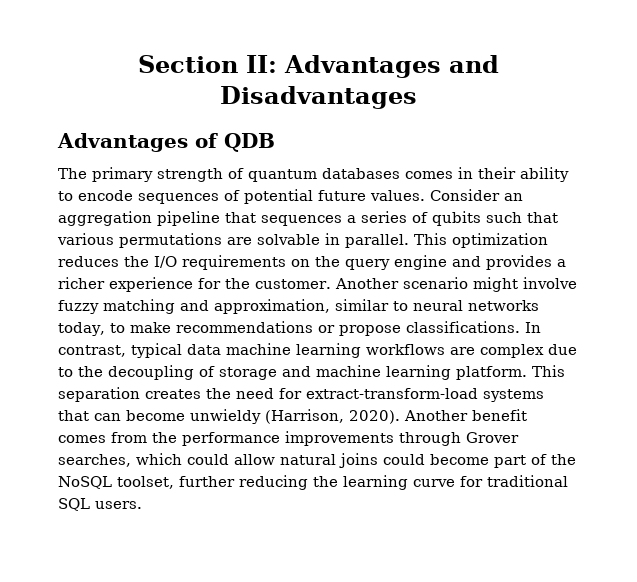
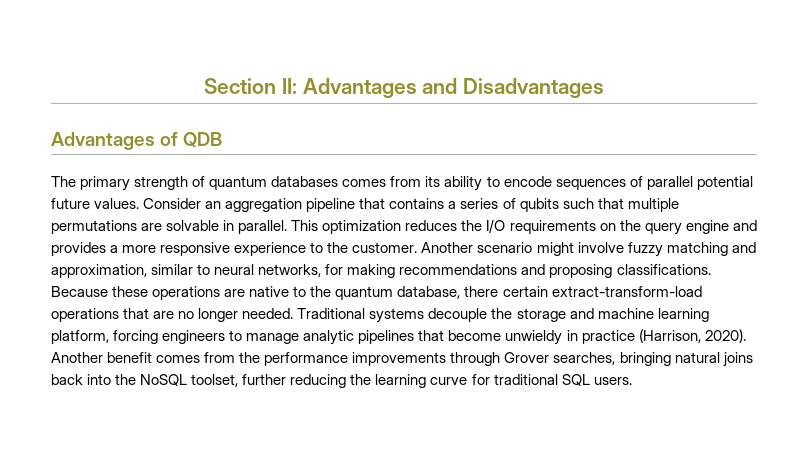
[458,167,516,179] in their -> [390,176,441,187] from its
(240, 195) none -> [646,176,693,190] parallel
[261,215,342,226] sequences -> [389,198,445,209] contains
[57,233,114,245] various -> [627,198,679,212] multiple
[58,277,221,292] richer experience for -> [122,242,324,256] more responsive experience to
[468,300,539,311] [58,321,541,336] [58,343,577,358] [58,365,565,380] [58,387,544,402] [58,409,261,424] networks today, to make recommendations or propose classifications. In contrast, typical data machine learning workflows are complex due to the decoupling of storage and machine learning platform. This separation creates the need for extract-transform-load systems that can become unwieldy -> [258,264,711,278] [51,286,702,300] [51,308,709,323] [51,330,635,345] networks, for making recommendations and proposing classifications. Because these operations are native to the quantum database, there certain extract-transform-load operations that are no longer needed. Traditional systems decouple the storage and machine learning platform, forcing engineers to manage analytic pipelines that become unwieldy in practice
[136,453,547,468] which could allow natural joins could become part of -> [619,352,753,367] [51,374,112,385] bringing natural joins back into

